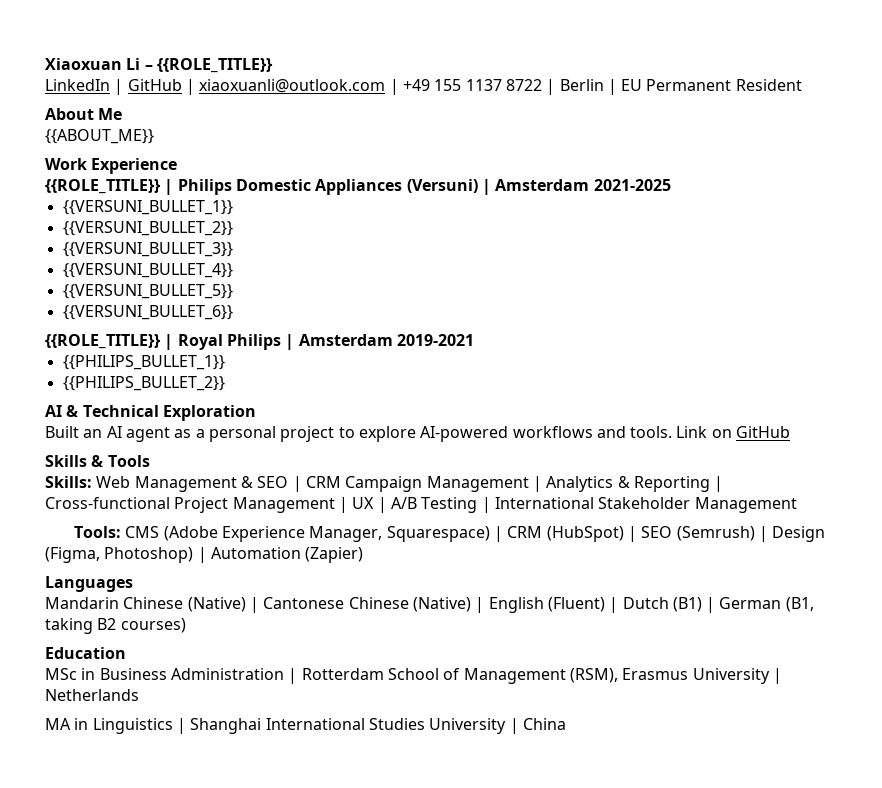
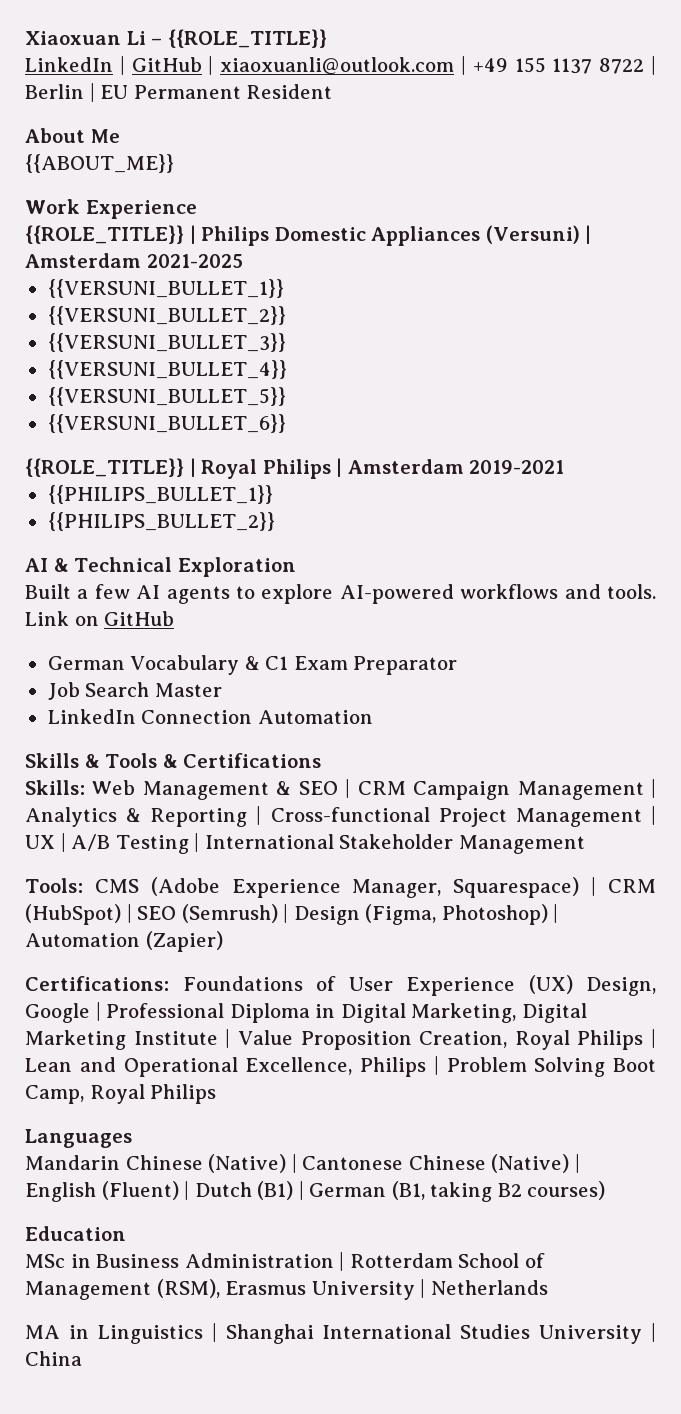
[83,426,335,442] an AI agent as a personal project -> [77,584,230,604] a few AI agents
(791, 432) none -> [47,655,458,675] [47,682,222,700] [47,709,373,724] // German Vocabulary & C1 Exam Preparator // Job Search Master // LinkedIn Connection Automation
(150, 461) none -> [162,753,322,768] & Certifications
(364, 555) none -> [25,975,656,996] [25,1002,587,1023] [25,1029,656,1050] [25,1056,656,1077] [25,1084,217,1104] // Certifications: Foundations of User Experience (UX) Design, Google | Professional Diploma in Digital Marketing, Digital Marketing Institute | Value Proposition Creation, Royal Philips | Lean and Operational Excellence, Philips | Problem Solving Boot Camp, Royal Philips

